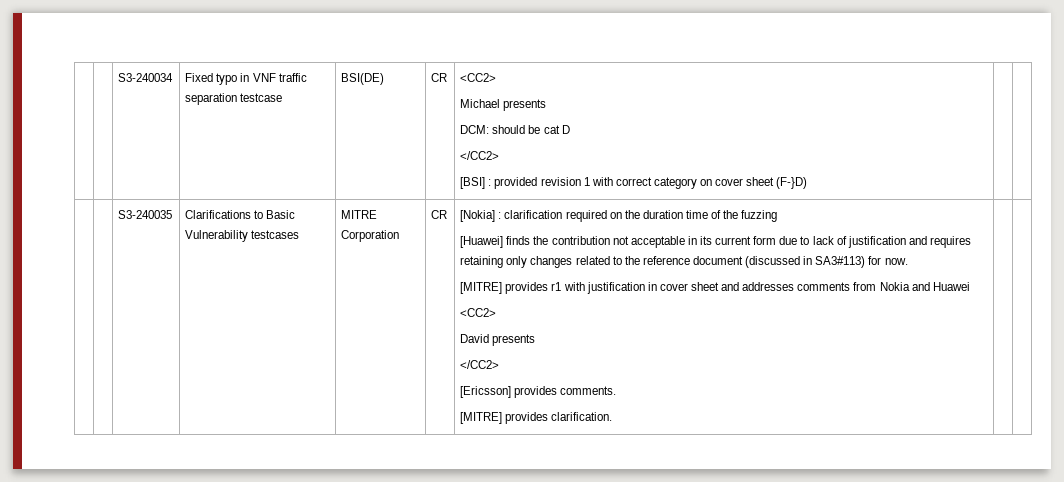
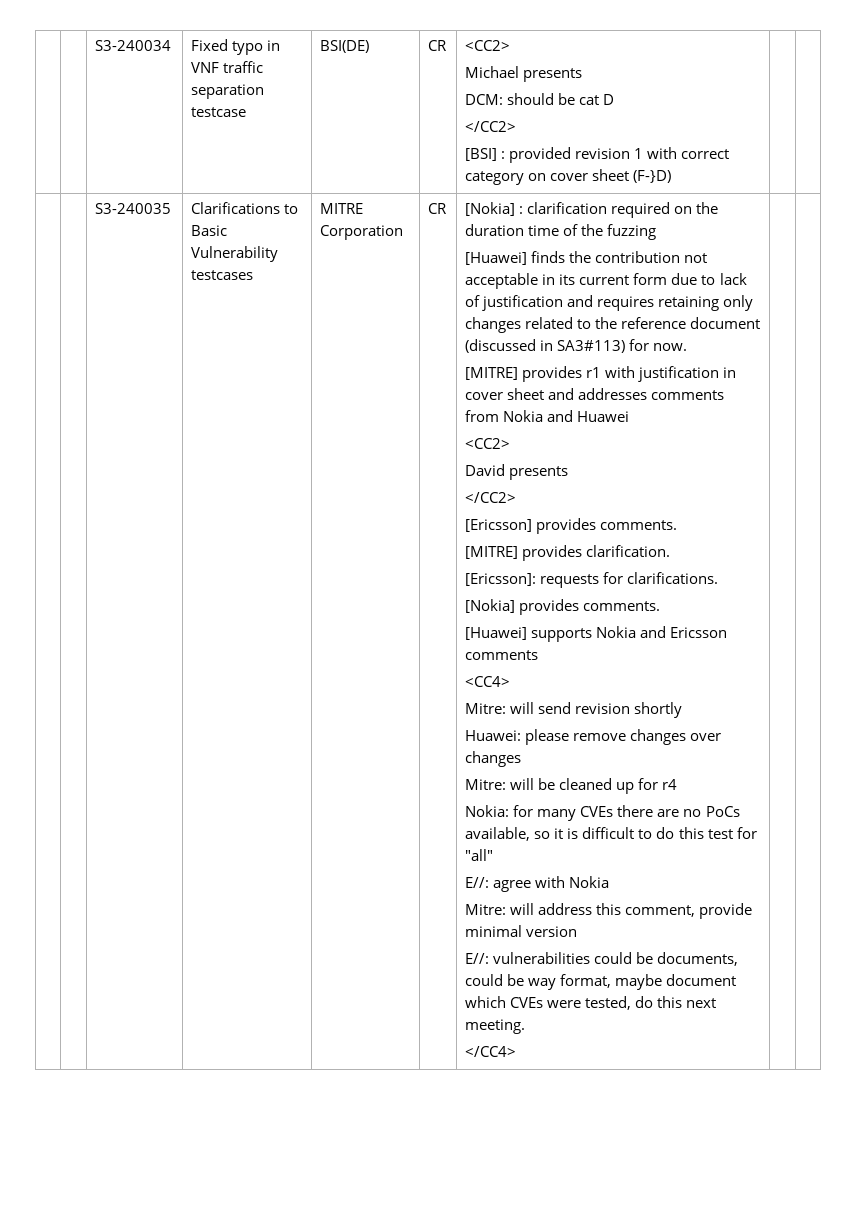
(613, 416) none -> [465,572,719,588] [465,599,661,615] [465,626,728,642] [465,650,539,660] [465,676,511,687] [465,702,683,718] [465,729,722,745] [465,751,522,767] [465,778,678,794] [465,805,740,821] [465,827,757,841] [465,849,494,861] [465,876,610,892] [465,903,753,919] [465,925,578,937] [465,952,739,966] [465,974,737,990] [465,996,717,1010] [465,1019,526,1034] [465,1046,517,1057] // [Ericsson]: requests for clarifications. // [Nokia] provides comments. // [Huawei] supports Nokia and Ericsson comments // <CC4> // Mitre: will send revision shortly // Huawei: please remove changes over changes // Mitre: will be cleaned up for r4 // Nokia: for many CVEs there are no PoCs available, so it is difficult to do this test for "all" // E//: agree with Nokia // Mitre: will address this comment, provide minimal version // E//: vulnerabilities could be documents, could be way format, maybe document which CVEs were tested, do this next meeting. // </CC4>

